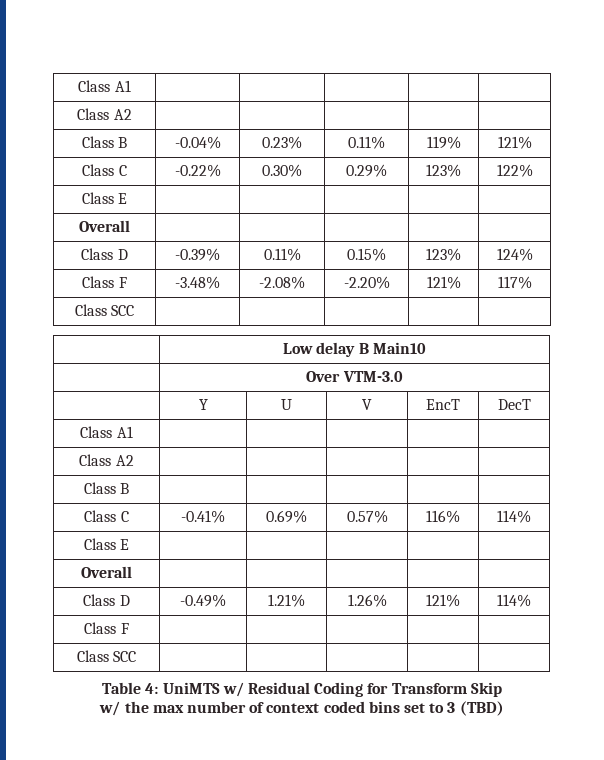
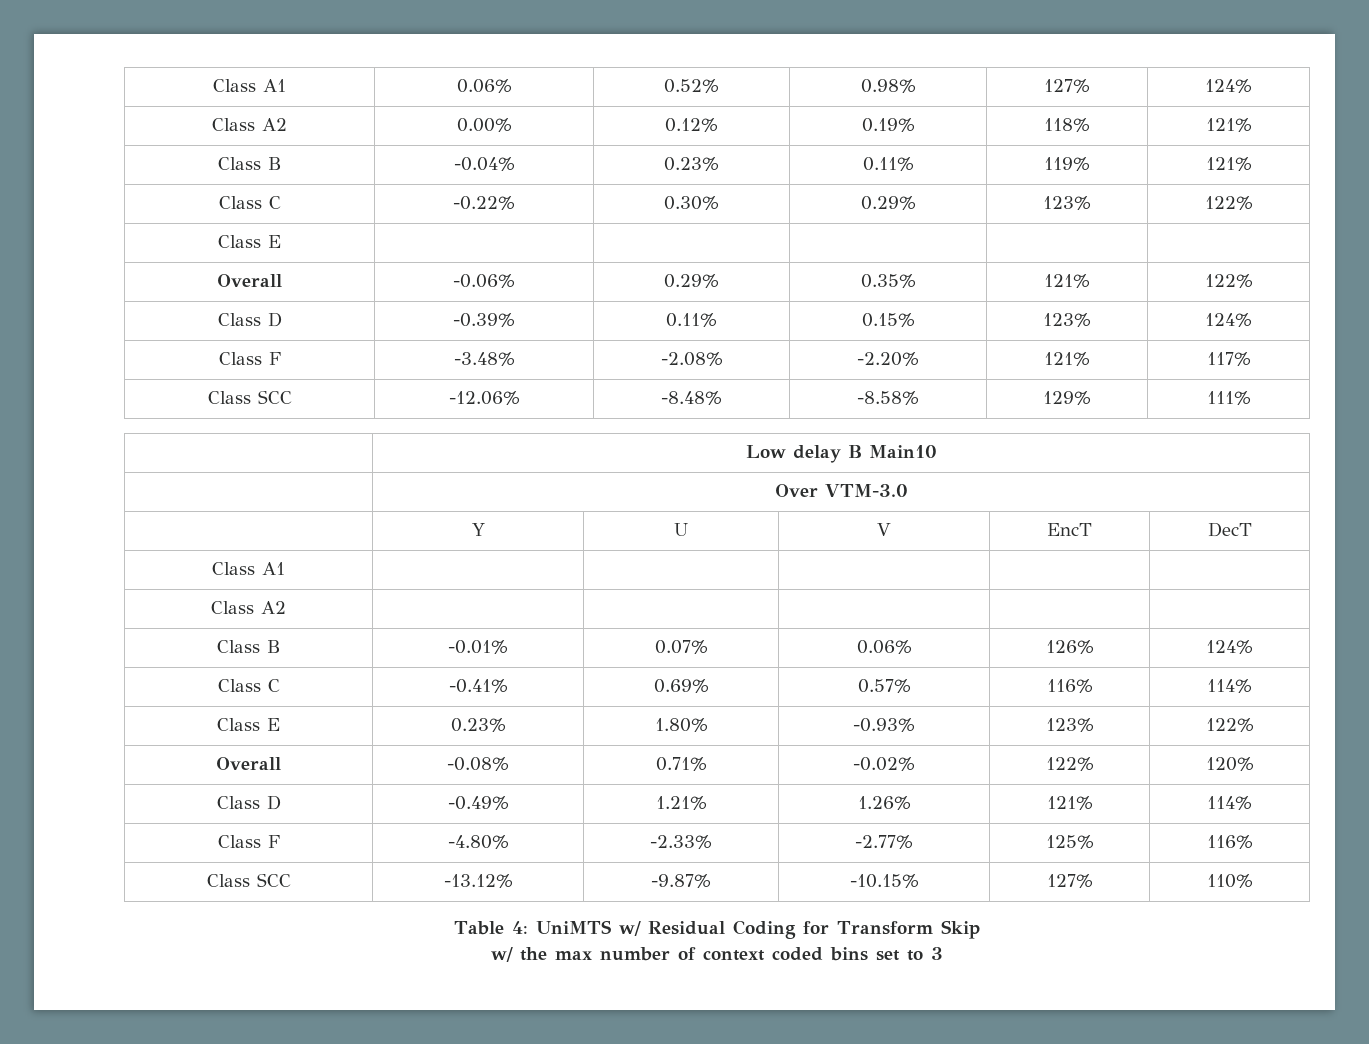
[78,80,131,92] [77,108,132,120] Class A1 | | | | | // Class A2 | | | | | -> [213,79,286,92] [456,79,512,93] [664,79,719,93] [860,79,916,93] [1044,79,1090,93] [1205,79,1252,93] [212,118,287,131] [456,118,512,132] [665,118,718,132] [861,118,915,132] [1044,118,1090,132] [1205,118,1252,132] Class A1 | 0.06% | 0.52% | 0.98% | 127% | 124% // Class A2 | 0.00% | 0.12% | 0.19% | 118% | 121%
(130, 226) | | | | -> [453,274,515,288] [664,274,719,288] [860,274,916,288] [1044,274,1090,288] [1204,274,1253,288] -0.06% | 0.29% | 0.35% | 121% | 122%
(135, 310) | | | | -> [448,391,520,405] [661,391,722,405] [857,391,919,405] [1043,391,1091,405] [1206,391,1251,405] -12.06% | -8.48% | -8.58% | 129% | 111%
(130, 488) | | | | -> [448,640,508,654] [654,640,708,654] [856,640,912,654] [1045,640,1094,654] [1206,640,1253,654] -0.01% | 0.07% | 0.06% | 126% | 124%
[81,566,132,578] | | | | // Overall | | | | | -> [450,718,506,732] [654,718,708,732] [853,718,915,732] [1045,718,1094,732] [1205,718,1254,732] [216,757,281,770] [447,757,509,771] [655,757,707,771] [853,757,915,771] [1045,757,1094,771] [1205,757,1254,771] 0.23% | 1.80% | -0.93% | 123% | 122% // Overall | -0.08% | 0.71% | -0.02% | 122% | 120%
[76,650,137,662] | | | | // Class SCC | | | | | -> [447,835,509,849] [650,835,712,849] [855,835,913,849] [1045,835,1094,849] [1206,835,1253,849] [206,873,291,887] [443,874,513,888] [651,874,711,888] [849,874,919,888] [1046,874,1093,888] [1206,874,1253,888] -4.80% | -2.33% | -2.77% | 125% | 116% // Class SCC | -13.12% | -9.87% | -10.15% | 127% | 110%
[459,701,504,716] (TBD) -> (943, 953) none

